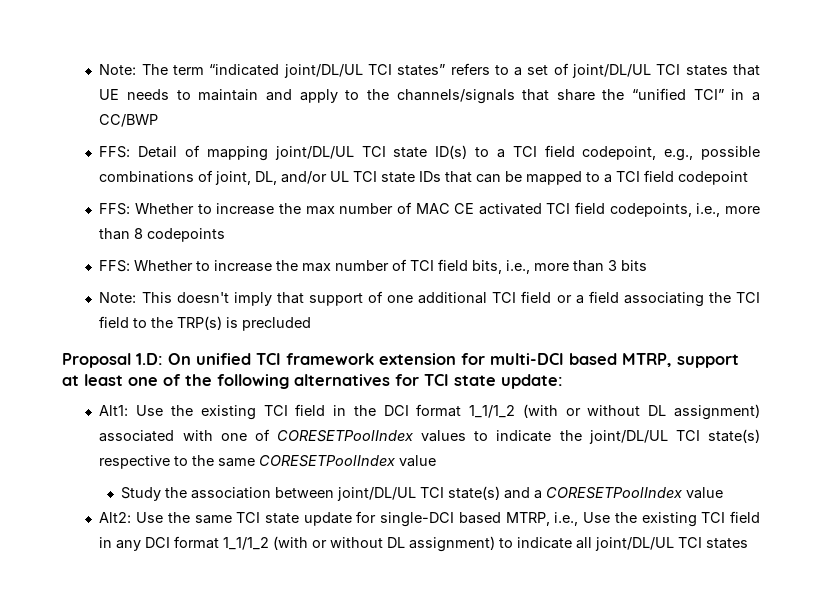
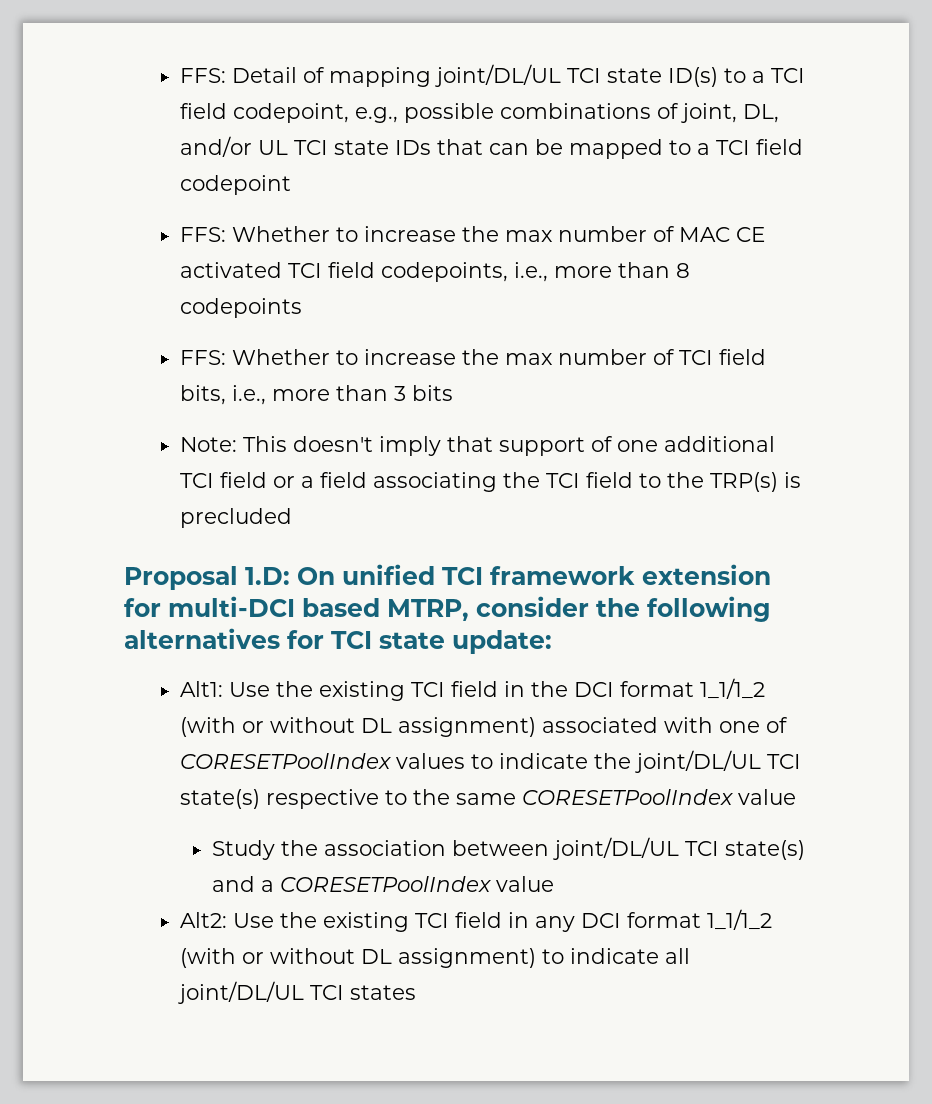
[99,63,760,78] [99,88,760,104] [99,114,159,127] Note: The term “indicated joint/DL/UL TCI states” refers to a set of joint/DL/UL TCI states that UE needs to maintain and apply to the channels/signals that share the “unified TCI” in a CC/BWP // -> (179, 75) none
[677,354,739,368] [62,374,181,386] support at least one of -> [476,596,589,617] consider
[194,511,637,527] same TCI state update for single-DCI based MTRP, i.e., Use the -> (317, 920) none

